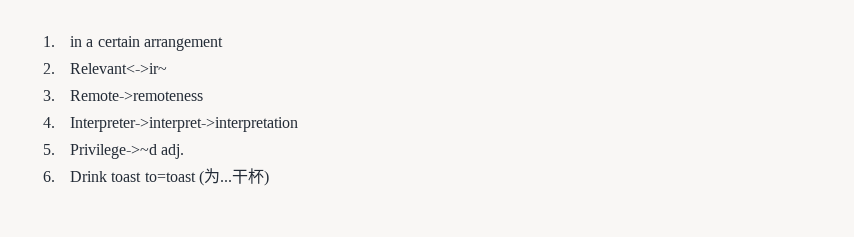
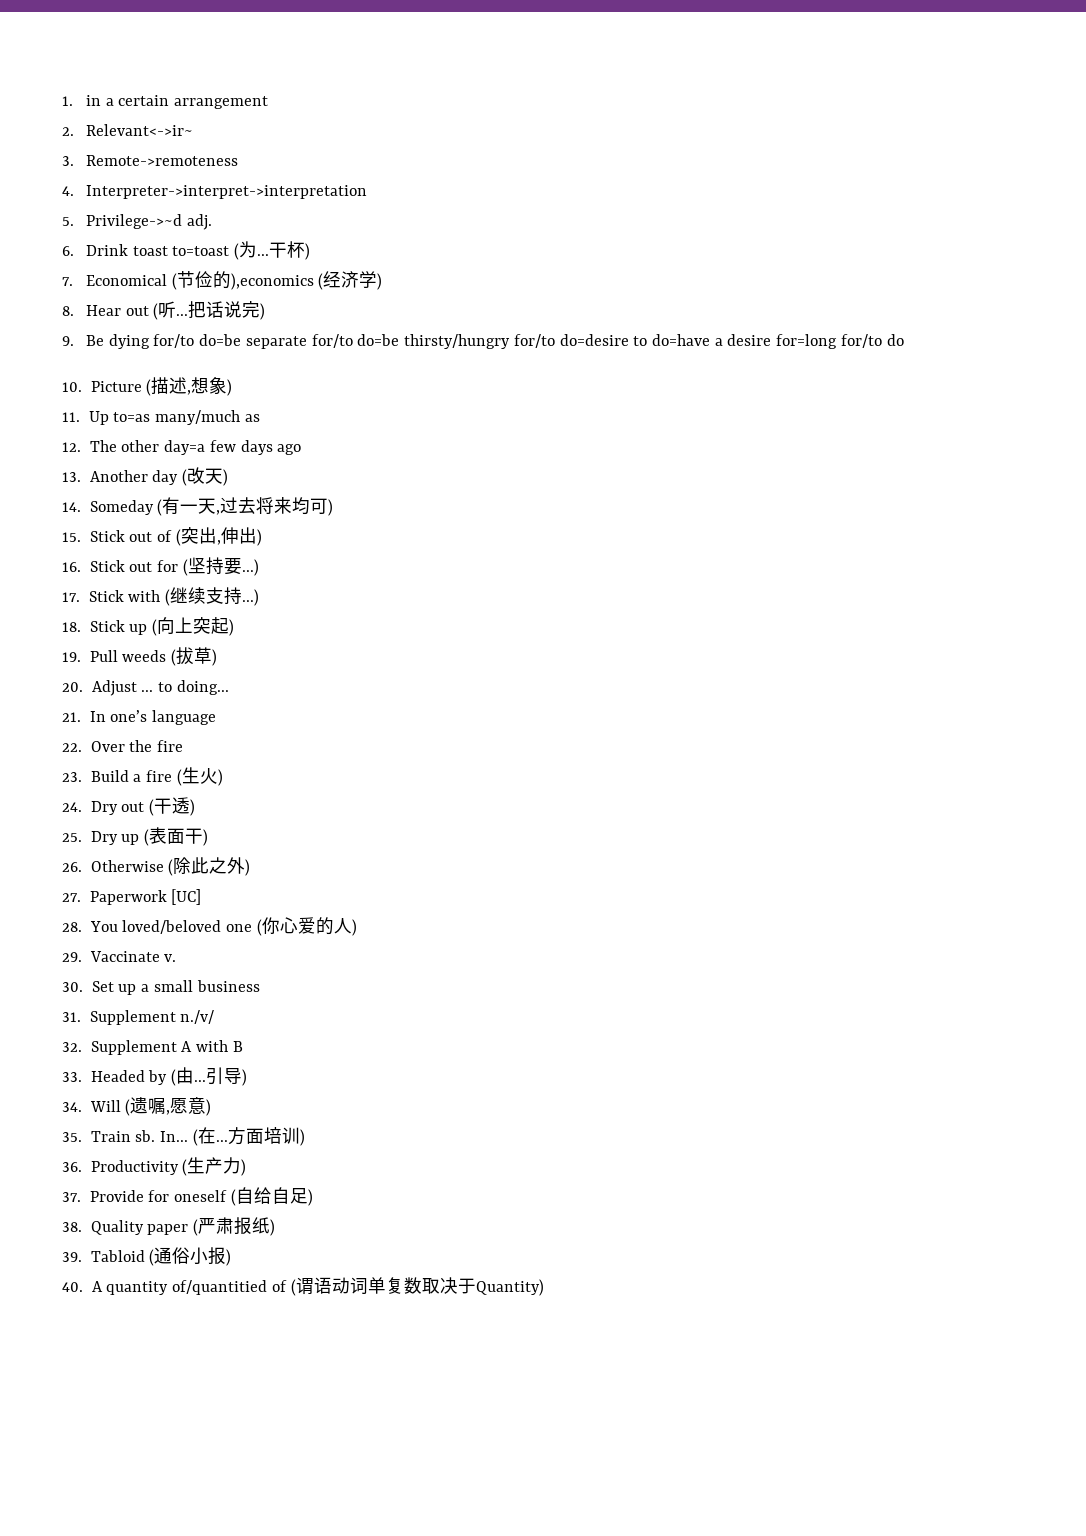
(269, 178) none -> [62,271,383,290] [62,301,266,320] [62,334,904,349] [62,377,233,396] [62,410,260,425] [62,440,302,455] [62,467,229,486] [62,497,334,516] [62,527,262,546] [62,557,259,576] [62,587,260,606] [62,617,235,636] [62,647,218,666] [62,680,229,696] [62,710,217,725] [62,740,184,752] [62,767,223,786] [62,797,196,816] [62,827,209,846] [62,857,251,876] [62,889,202,905] [62,917,357,936] [62,951,177,962] [62,980,260,995] [62,1010,215,1025] [62,1040,243,1055] [62,1067,248,1086] [62,1097,212,1116] [62,1127,305,1146] [62,1157,247,1176] [62,1187,313,1206] [62,1217,276,1236] [62,1247,232,1266] [62,1277,544,1296] // 7. Economical (节俭的),economics (经济学) // 8. Hear out (听...把话说完) // 9. Be dying for/to do=be separate for/to do=be thirsty/hungry for/to do=desire to do=have a desire for=long for/to do // 10. Picture (描述,想象) // 11. Up to=as many/much as // 12. The other day=a few days ago // 13. Another day (改天) // 14. Someday (有一天,过去将来均可) // 15. Stick out of (突出,伸出) // 16. Stick out for (坚持要...) // 17. Stick with (继续支持...) // 18. Stick up (向上突起) // 19. Pull weeds (拔草) // 20. Adjust ... to doing... // 21. In one’s language // 22. Over the fire // 23. Build a fire (生火) // 24. Dry out (干透) // 25. Dry up (表面干) // 26. Otherwise (除此之外) // 27. Paperwork [UC] // 28. You loved/beloved one (你心爱的人) // 29. Vaccinate v. // 30. Set up a small business // 31. Supplement n./v/ // 32. Supplement A with B // 33. Headed by (由...引导) // 34. Will (遗嘱,愿意) // 35. Train sb. In... (在...方面培训) // 36. Productivity (生产力) // 37. Provide for oneself (自给自足) // 38. Quality paper (严肃报纸) // 39. Tabloid (通俗小报) // 40. A quantity of/quantitied of (谓语动词单复数取决于Quantity)

